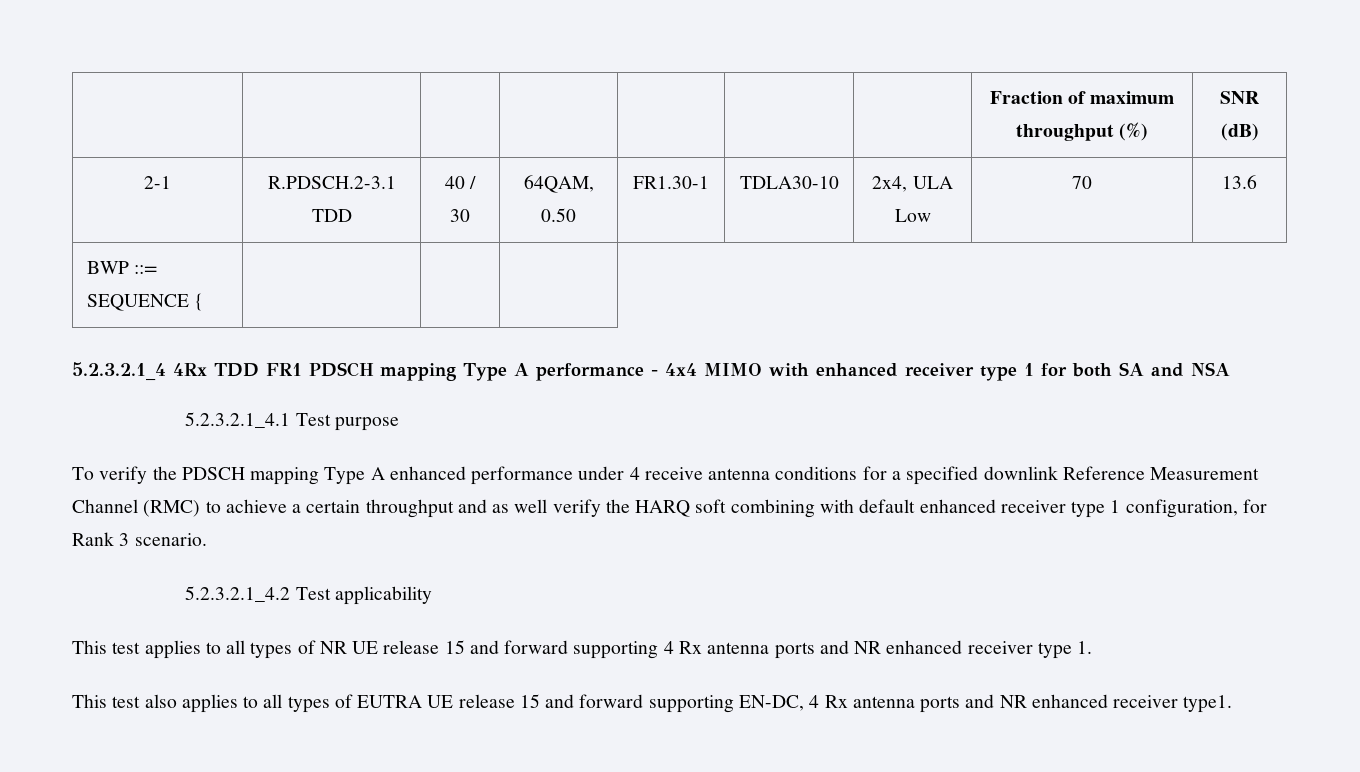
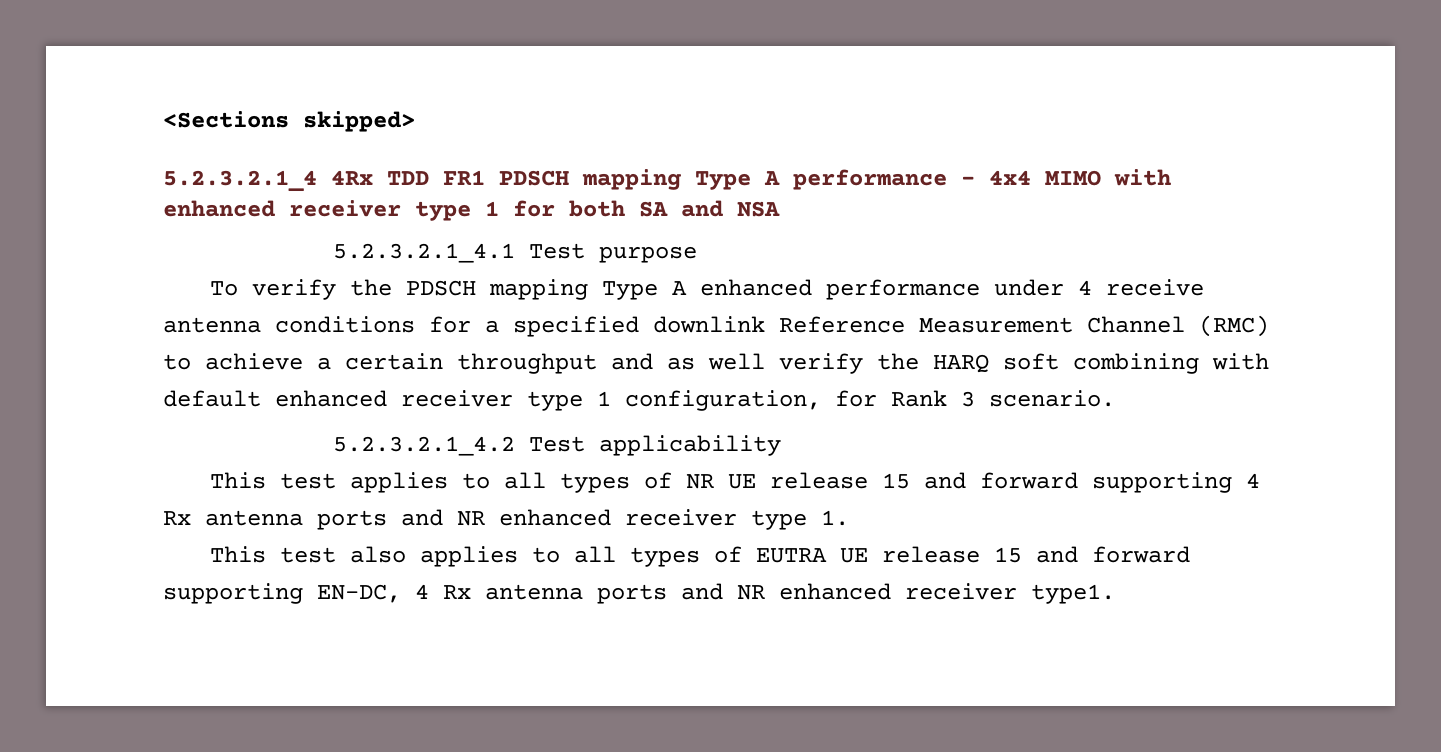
[989,91,1175,104] [1015,122,1149,141] [1220,91,1259,104] [1220,123,1259,141] [144,176,171,189] [267,176,396,189] [311,209,352,222] [444,176,477,189] [450,209,470,222] [523,175,594,193] [541,208,576,222] [633,176,709,189] [739,176,839,189] [872,176,953,192] [894,209,931,222] [1072,176,1092,189] [1222,175,1257,189] [86,261,158,274] [86,293,204,311] | | | | | | | Fraction of maximum throughput (%) | SNR (dB) // 2-1 | R.PDSCH.2-3.1 TDD | 40 / 30 | 64QAM, 0.50 | FR1.30-1 | TDLA30-10 | 2x4, ULA Low | 70 | 13.6 // BWP ::= SEQUENCE { | | | -> [163,111,415,132] <Sections skipped>

